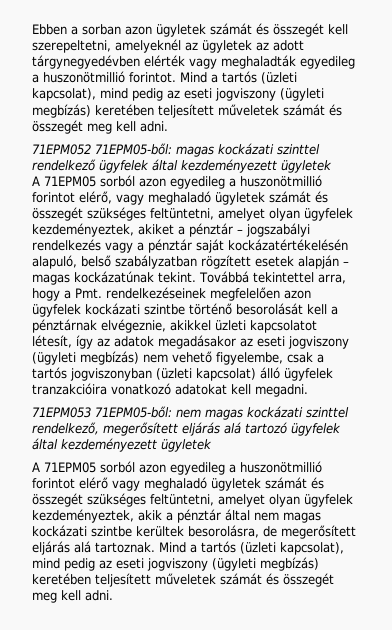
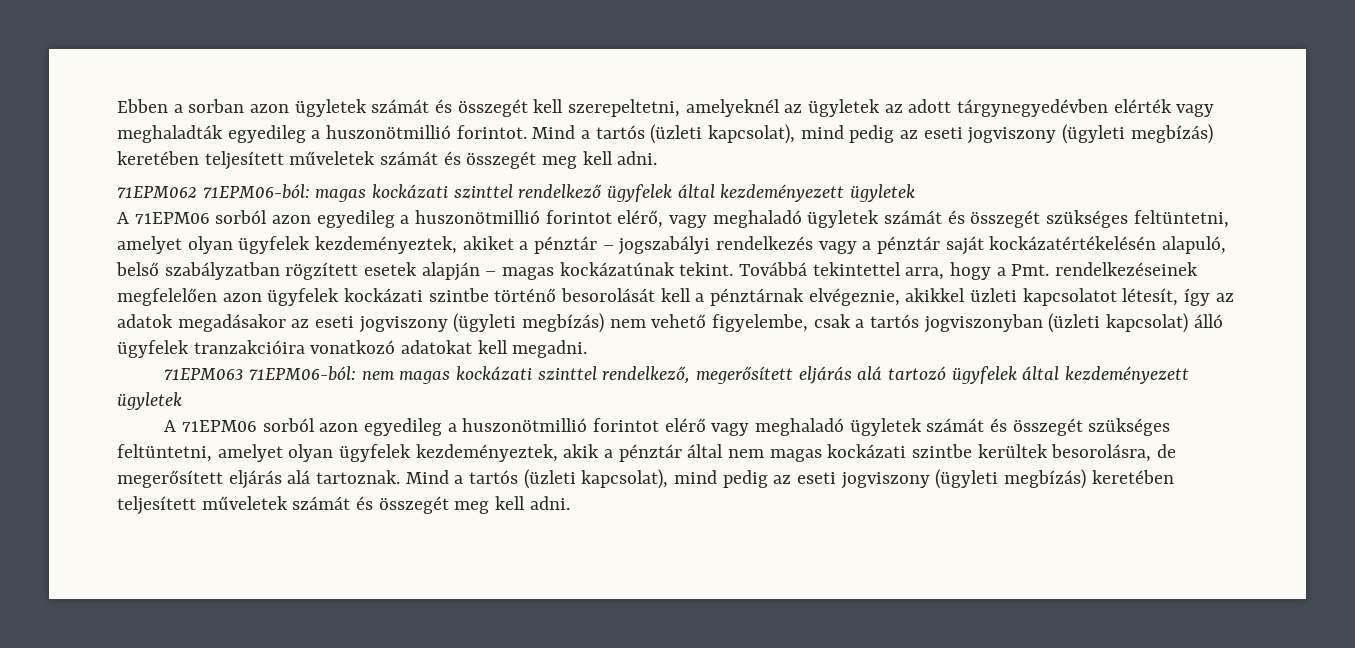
[32,143,172,155] 71EPM052 71EPM05-ből: -> [117,184,310,199] 71EPM062 71EPM06-ból:
[44,176,96,187] 71EPM05 -> [134,212,210,224] 71EPM06
[32,406,172,418] 71EPM053 71EPM05-ből: -> [164,366,357,381] 71EPM063 71EPM06-ból:
[44,462,96,473] 71EPM05 -> [182,420,258,432] 71EPM06

